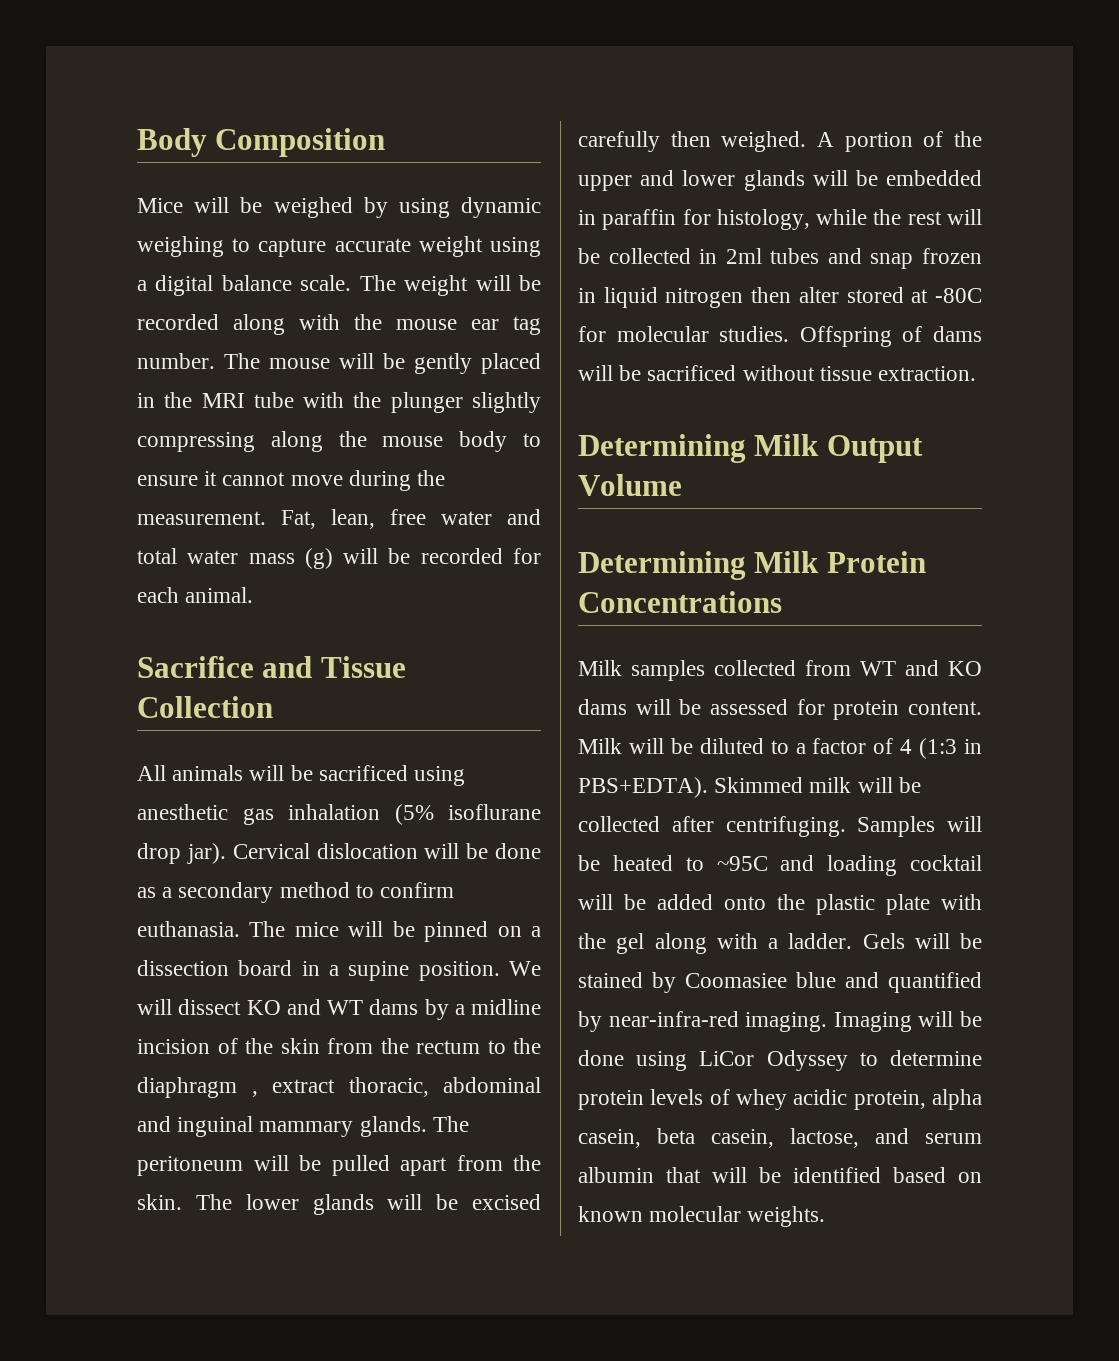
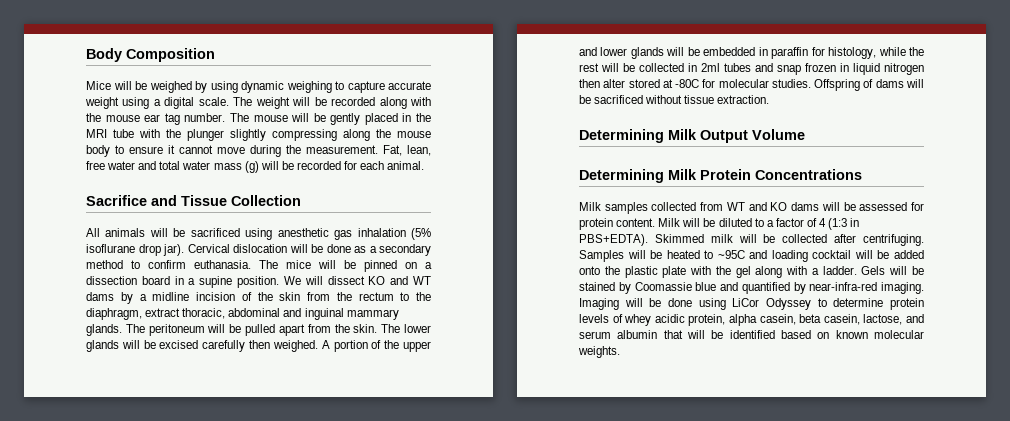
[221,275,292,291] balance -> (195, 103) none
[137,1077,258,1098] diaphragm , -> [86,308,142,320] diaphragm,
[685,973,787,988] Coomasiee -> [634,282,692,291] Coomassie

